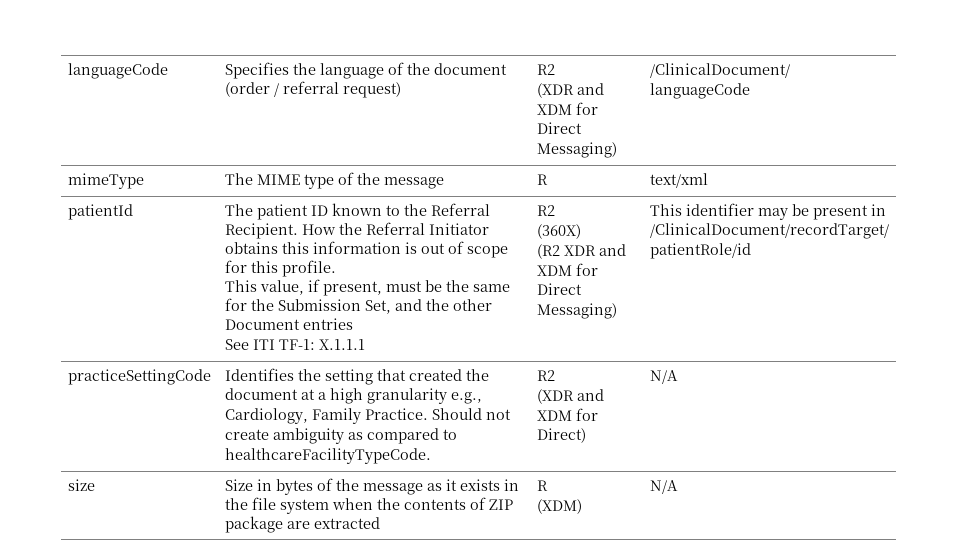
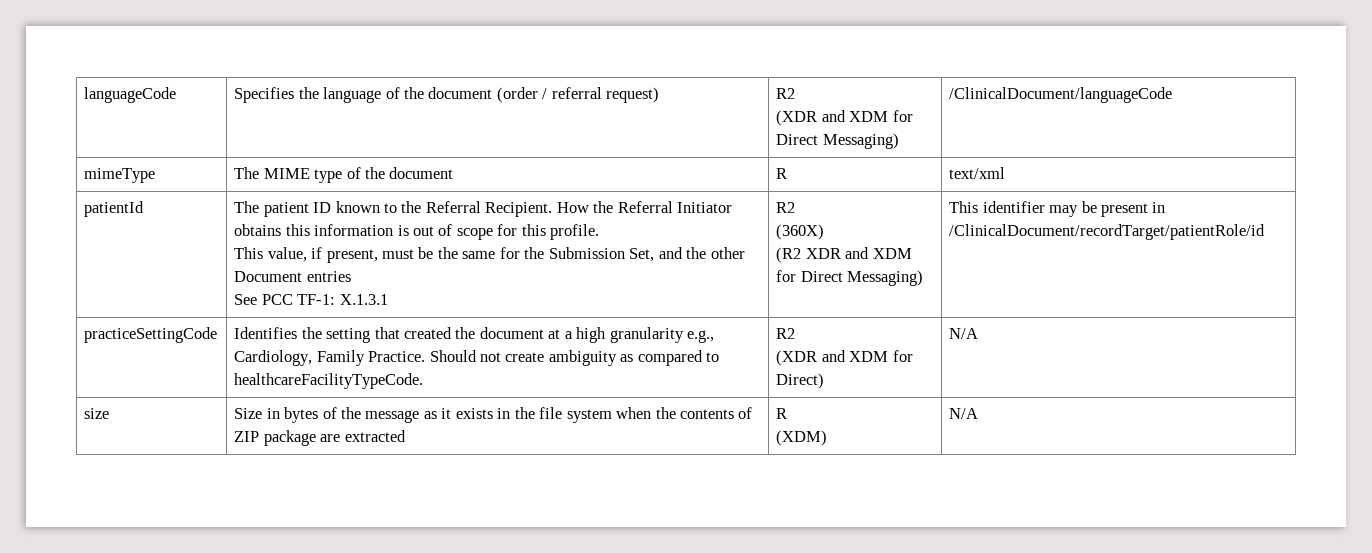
[383,177,444,189] message -> [389,167,454,179] document
[252,339,365,350] ITI TF-1: X.1.1.1 -> [261,294,388,305] PCC TF-1: X.1.3.1
[649,223,889,239] [649,243,751,259] /ClinicalDocument/recordTarget/ patientRole/id -> [949,224,1266,240] /ClinicalDocument/recordTarget/patientRole/id

